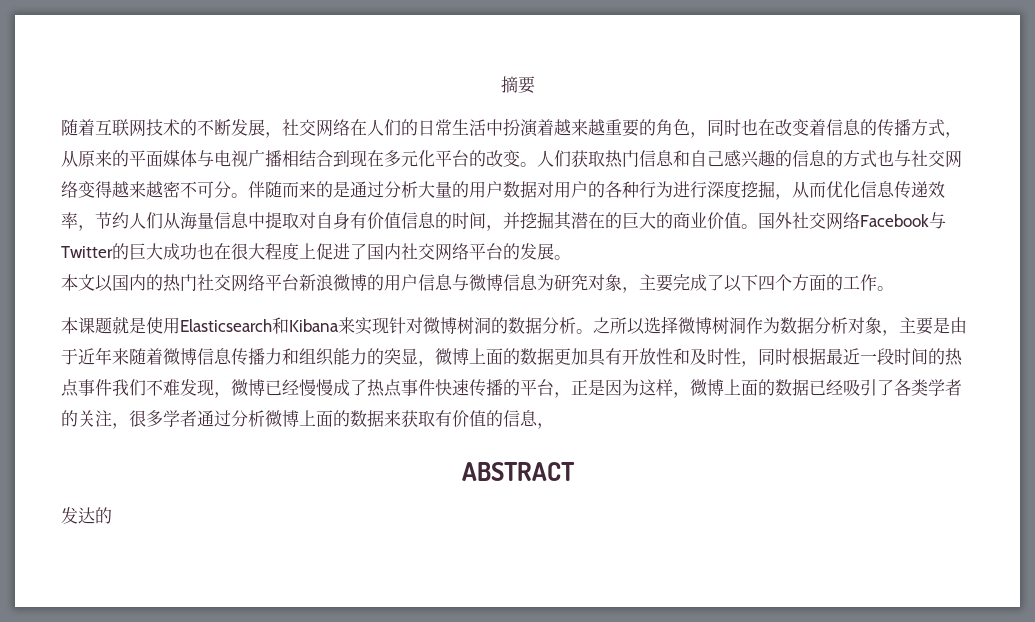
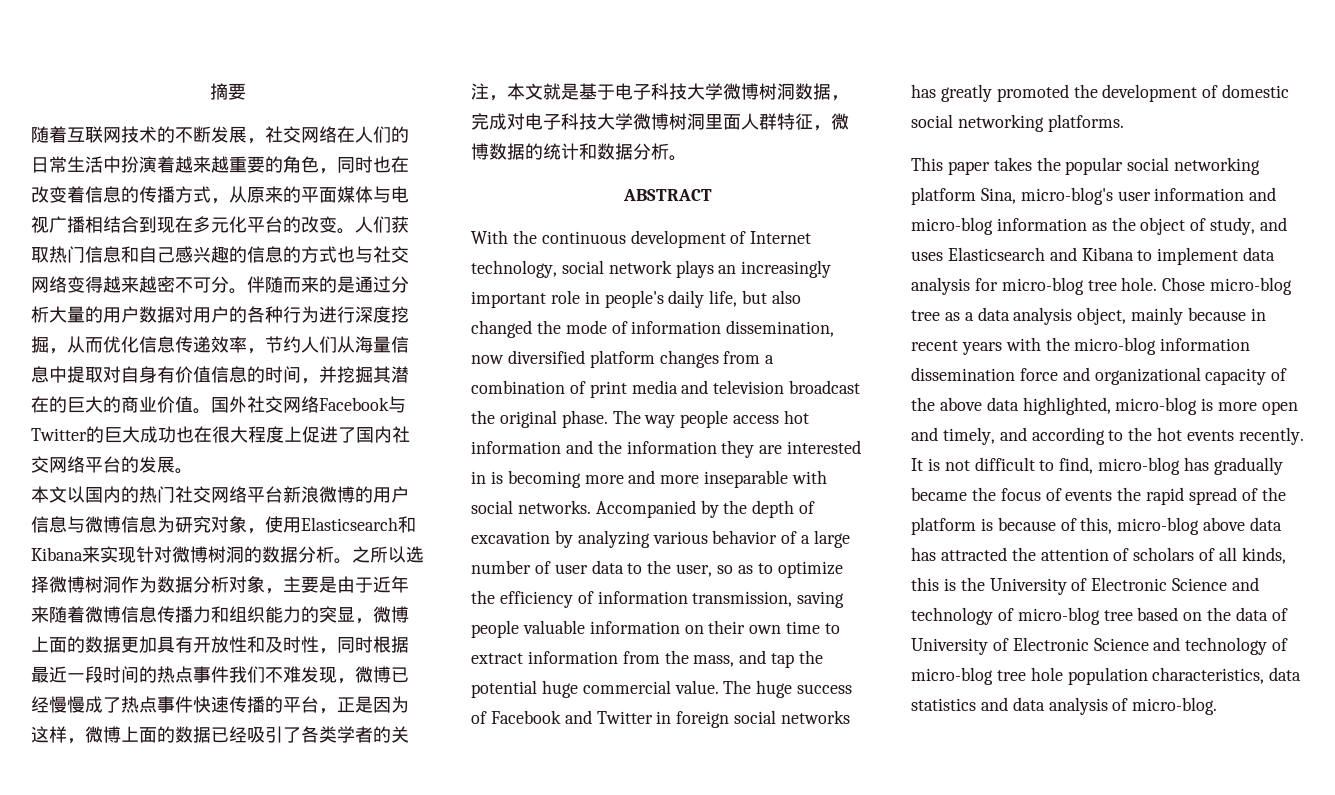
[639,274,894,292] [61,316,146,334] 主要完成了以下四个方面的工作。 // 本课题就是 -> (265, 531) none
[129,410,554,429] [461,462,575,481] [61,507,112,524] 很多学者通过分析微博上面的数据来获取有价值的信息， // ABSTRACT // 发达的 -> [507,83,849,101] [471,113,849,131] [471,143,687,161] [622,189,712,201] [471,230,812,248] [471,260,832,278] [471,290,802,308] [471,320,835,338] [471,350,775,368] [471,380,861,398] [471,410,810,428] [471,440,862,458] [471,470,828,488] [471,500,816,518] [471,530,851,548] [471,560,843,578] [471,590,845,608] [471,620,841,638] [471,650,824,668] [471,680,853,698] [471,710,851,728] [911,84,1290,102] [911,114,1124,132] [911,157,1261,175] [911,187,1277,205] [911,217,1288,235] [911,247,1276,265] [911,277,1293,295] [911,307,1266,325] [911,337,1251,355] [911,367,1288,385] [911,397,1299,415] [911,427,1304,445] [911,457,1283,475] [911,487,1286,505] [911,517,1283,535] [911,547,1286,564] [911,577,1260,595] [911,607,1288,625] [911,637,1289,655] [911,667,1302,685] [911,697,1218,715] 本文就是基于电子科技大学微博树洞数据，完成对电子科技大学微博树洞里面人群特征，微博数据的统计和数据分析。 // ABSTRACT // With the continuous development of Internet technology, social network plays an increasingly important role in people's daily life, but also changed the mode of information dissemination, now diversified platform changes from a combination of print media and television broadcast the original phase. The way people access hot information and the information they are interested in is becoming more and more inseparable with social networks. Accompanied by the depth of excavation by analyzing various behavior of a large number of user data to the user, so as to optimize the efficiency of information transmission, saving people valuable information on their own time to extract information from the mass, and tap the potential huge commercial value. The huge success of Facebook and Twitter in foreign social networks has greatly promoted the development of domestic social networking platforms. // This paper takes the popular social networking platform Sina, micro-blog's user information and micro-blog information as the object of study, and uses Elasticsearch and Kibana to implement data analysis for micro-blog tree hole. Chose micro-blog tree as a data analysis object, mainly because in recent years with the micro-blog information dissemination force and organizational capacity of the above data highlighted, micro-blog is more open and timely, and according to the hot events recently. It is not difficult to find, micro-blog has gradually became the focus of events the rapid spread of the platform is because of this, micro-blog above data has attracted the attention of scholars of all kinds, this is the University of Electronic Science and technology of micro-blog tree based on the data of University of Electronic Science and technology of micro-blog tree hole population characteristics, data statistics and data analysis of micro-blog.

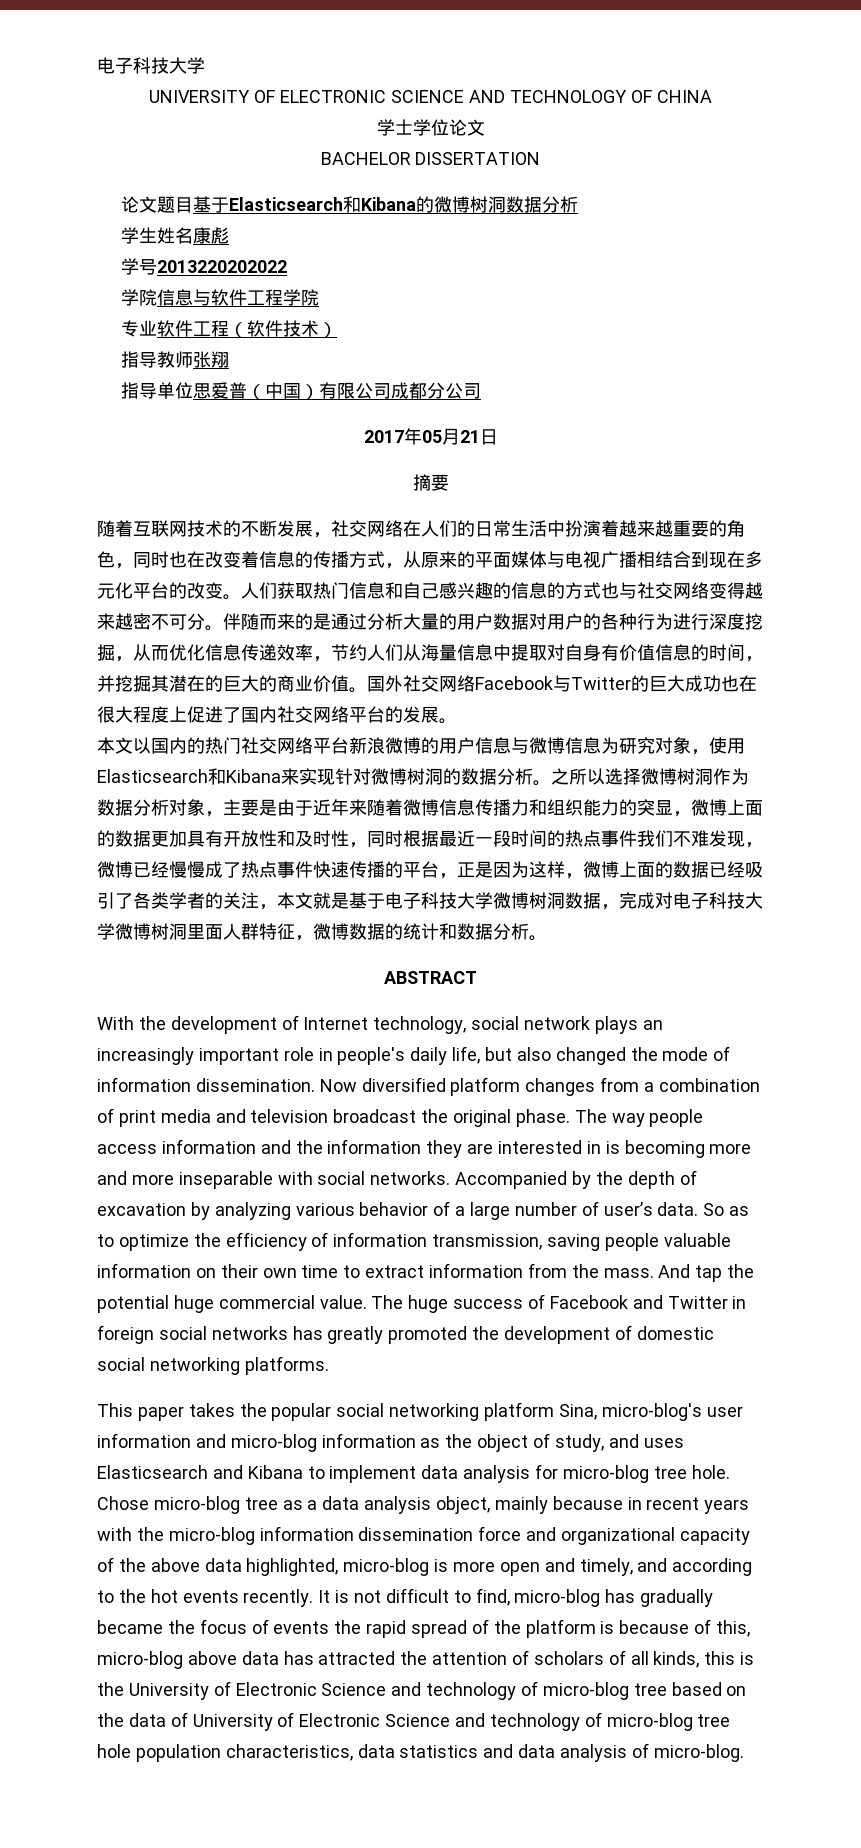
(209, 91) none -> [97,57,205,74] [149,90,712,103] [376,119,485,136] [320,152,541,165] [120,196,578,213] [120,227,229,244] [120,258,287,275] [120,289,319,306] [120,320,337,338] [120,351,229,368] [120,382,481,400] [363,428,498,445] 电子科技大学 // UNIVERSITY OF ELECTRONIC SCIENCE AND TECHNOLOGY OF CHINA // 学士学位论文 // BACHELOR DISSERTATION // 论文题目基于Elasticsearch和Kibana的微博树洞数据分析 // 学生姓名康彪 // 学号2013220202022 // 学院信息与软件工程学院 // 专业软件工程（软件技术） // 指导教师张翔 // 指导单位思爱普（中国）有限公司成都分公司 // 2017年05月21日 //
[541,231,626,244] continuous -> (166, 1023) none
[726,320,835,337] [471,355,504,364] dissemination, now -> [195,1078,357,1092] dissemination. Now
[784,410,810,424] hot -> (157, 1149) none
[554,560,734,577] user data to the user, so -> [603,1202,725,1216] user’s data. So
[693,650,767,667] mass, and -> [603,1264,691,1278] mass. And

